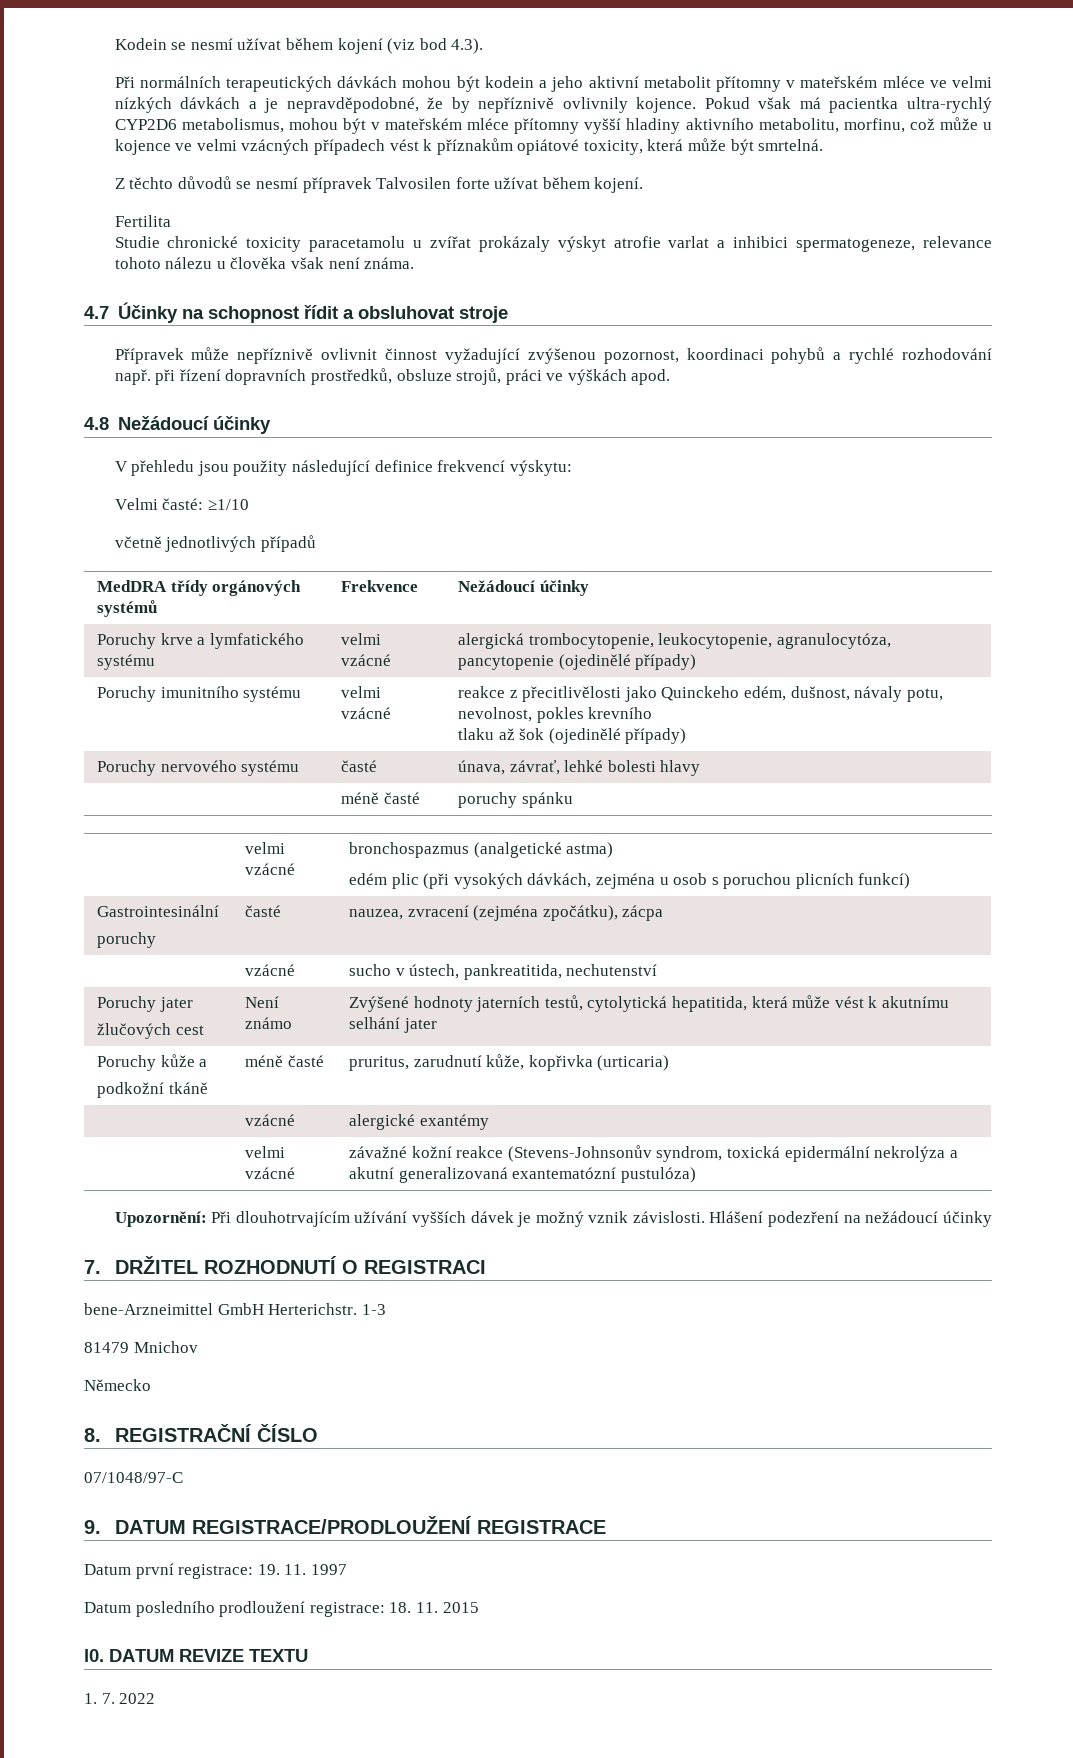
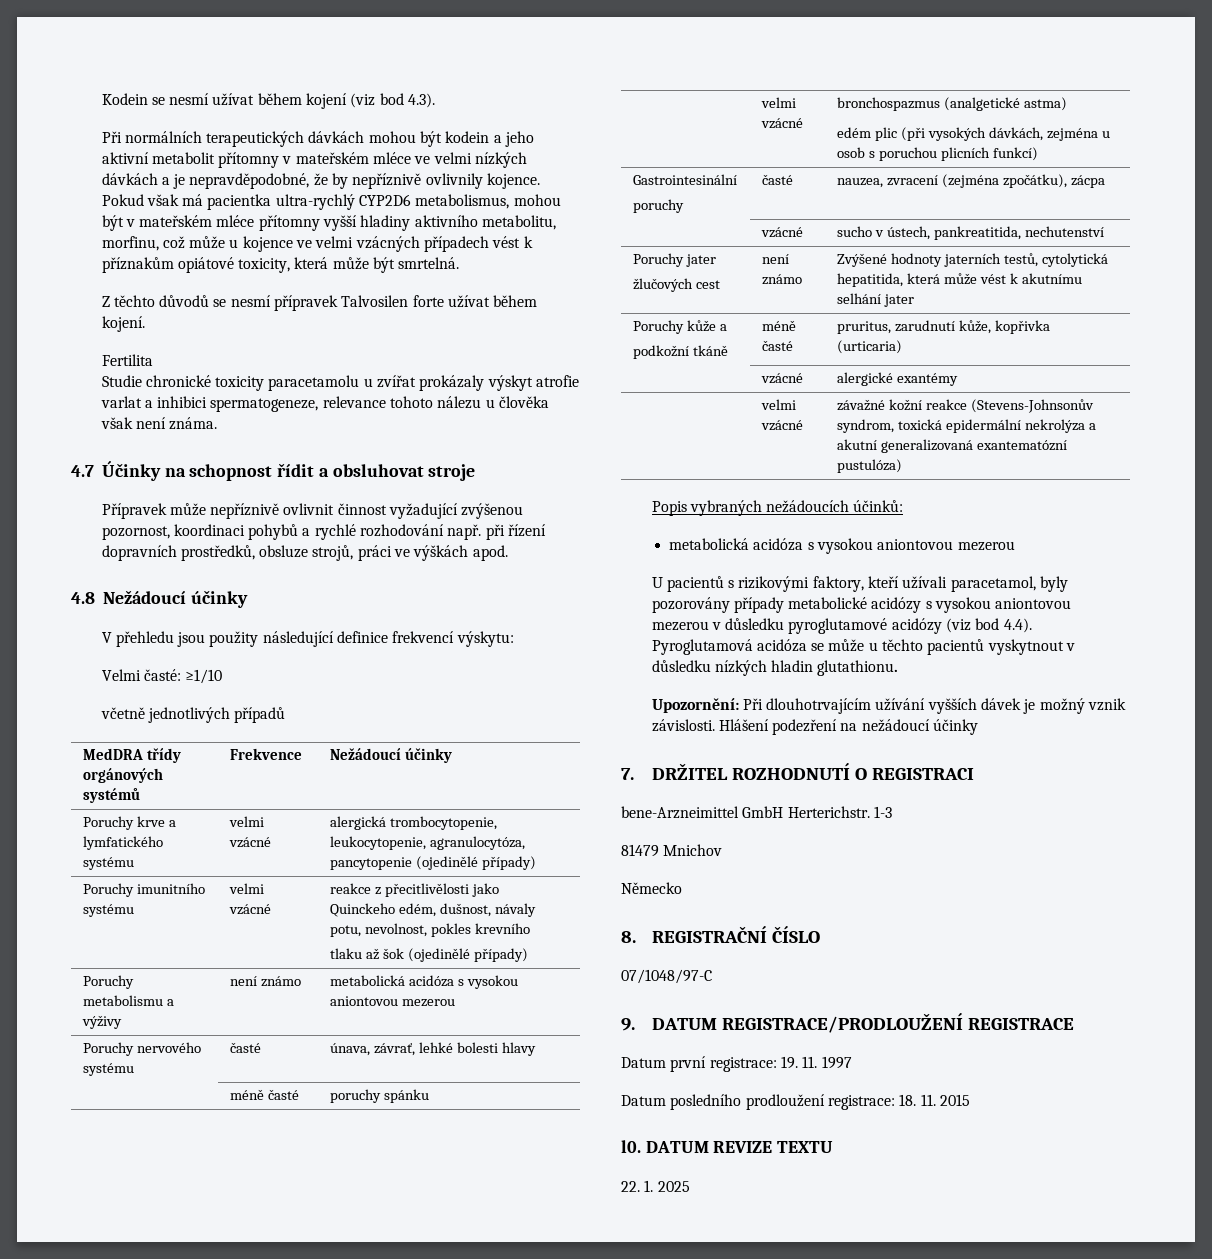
(687, 736) none -> [83,975,135,989] [83,995,175,1006] [82,1015,123,1029] [230,976,302,987] [330,975,518,989] [330,996,456,1007] // Poruchy metabolismu a výživy | není známo | metabolická acidóza s vysokou aniontovou mezerou
[244,996,279,1008] Není -> [762,254,790,264] není
(696, 1175) none -> [651,500,904,516] [669,538,1015,554] [651,576,1069,592] [651,597,1072,613] [651,618,1032,634] [651,639,1076,655] [651,660,899,676] // Popis vybraných nežádoucích účinků: // metabolická acidóza s vysokou aniontovou mezerou // U pacientů s rizikovými faktory, kteří užívali paracetamol, byly pozorovány případy metabolické acidózy s vysokou aniontovou mezerou v důsledku pyroglutamové acidózy (viz bod 4.4). Pyroglutamová acidóza se může u těchto pacientů vyskytnout v důsledku nízkých hladin glutathionu.
[84,1693,156,1704] 1. 7. 2022 -> [621,1180,690,1192] 22. 1. 2025

